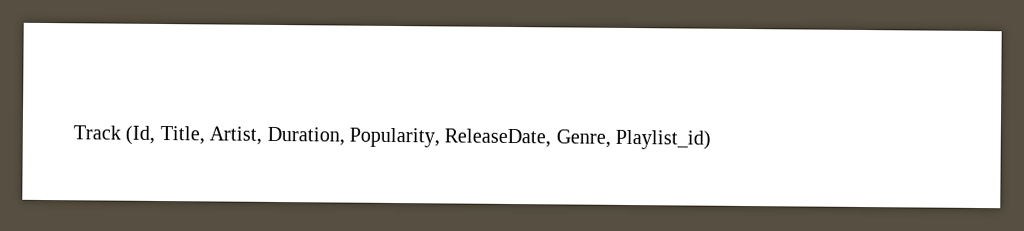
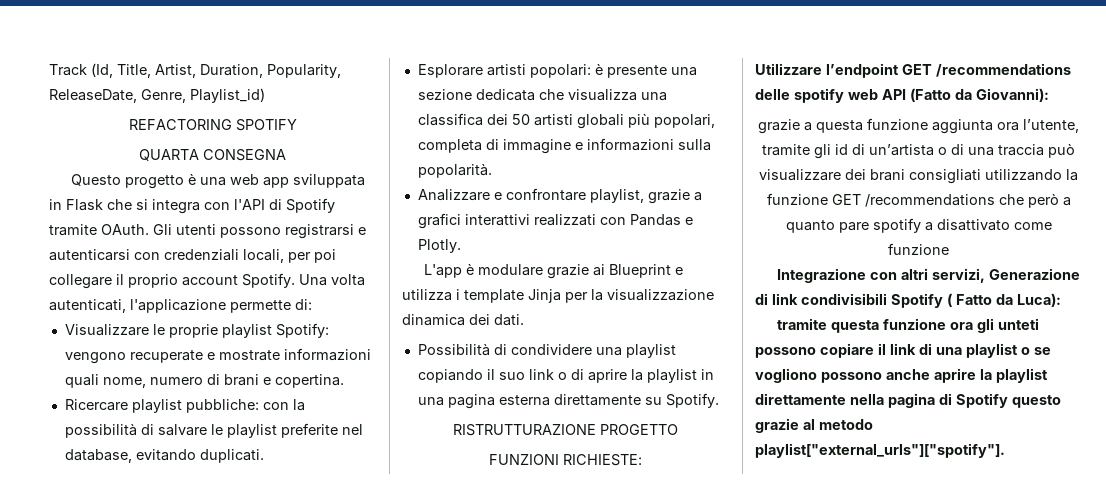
(712, 139) none -> [128,119,297,131] [139,149,286,161] [71,173,366,189] [49,198,335,214] [49,224,366,239] [49,249,336,263] [49,273,365,289] [49,299,312,313] [64,323,329,338] [64,348,371,364] [64,374,344,388] [64,399,305,413] [64,423,363,438] [64,449,264,463] [417,63,697,78] [417,89,667,101] [417,113,715,129] [417,138,711,154] [417,163,492,178] [417,188,702,204] [417,213,693,229] [417,239,461,253] [424,263,684,279] [402,289,714,303] [402,314,524,326] [417,343,676,358] [417,369,714,383] [417,393,719,409] [453,424,678,436] [489,454,642,466] [755,63,1071,78] [755,88,1049,103] [758,118,1079,134] [762,143,1075,159] [759,169,1078,184] [766,193,1071,208] [785,218,1052,233] [888,243,949,255] [777,268,1081,283] [755,293,1061,308] [777,318,1040,333] [755,343,1051,358] [755,368,1048,383] [755,393,1061,408] [755,418,873,433] [755,443,1005,458] // REFACTORING SPOTIFY // QUARTA CONSEGNA // Questo progetto è una web app sviluppata in Flask che si integra con l'API di Spotify tramite OAuth. Gli utenti possono registrarsi e autenticarsi con credenziali locali, per poi collegare il proprio account Spotify. Una volta autenticati, l'applicazione permette di: // Visualizzare le proprie playlist Spotify: vengono recuperate e mostrate informazioni quali nome, numero di brani e copertina. // Ricercare playlist pubbliche: con la possibilità di salvare le playlist preferite nel database, evitando duplicati. // Esplorare artisti popolari: è presente una sezione dedicata che visualizza una classifica dei 50 artisti globali più popolari, completa di immagine e informazioni sulla popolarità. // Analizzare e confrontare playlist, grazie a grafici interattivi realizzati con Pandas e Plotly. // L'app è modulare grazie ai Blueprint e utilizza i template Jinja per la visualizzazione dinamica dei dati. // Possibilità di condividere una playlist copiando il suo link o di aprire la playlist in una pagina esterna direttamente su Spotify. // RISTRUTTURAZIONE PROGETTO // FUNZIONI RICHIESTE: // Utilizzare l’endpoint GET /recommendations delle spotify web API (Fatto da Giovanni): // grazie a questa funzione aggiunta ora l’utente, tramite gli id di un’artista o di una traccia può visualizzare dei brani consigliati utilizzando la funzione GET /recommendations che però a quanto pare spotify a disattivato come funzione // Integrazione con altri servizi, Generazione di link condivisibili Spotify ( Fatto da Luca): // tramite questa funzione ora gli unteti possono copiare il link di una playlist o se vogliono possono anche aprire la playlist direttamente nella pagina di Spotify questo grazie al metodo playlist["external_urls"]["spotify"].

